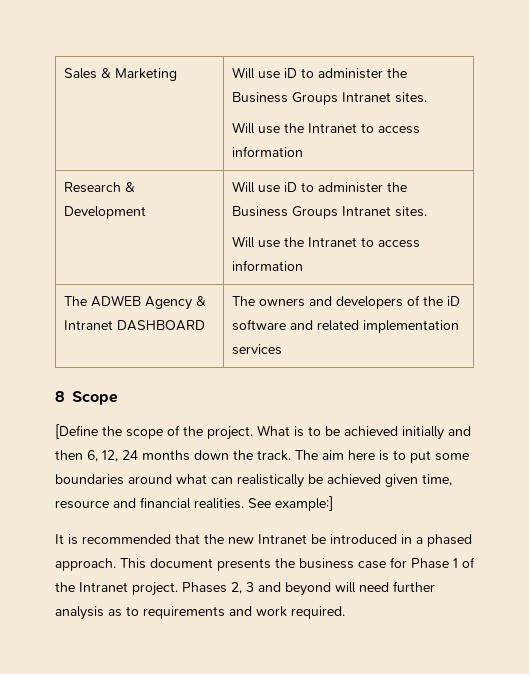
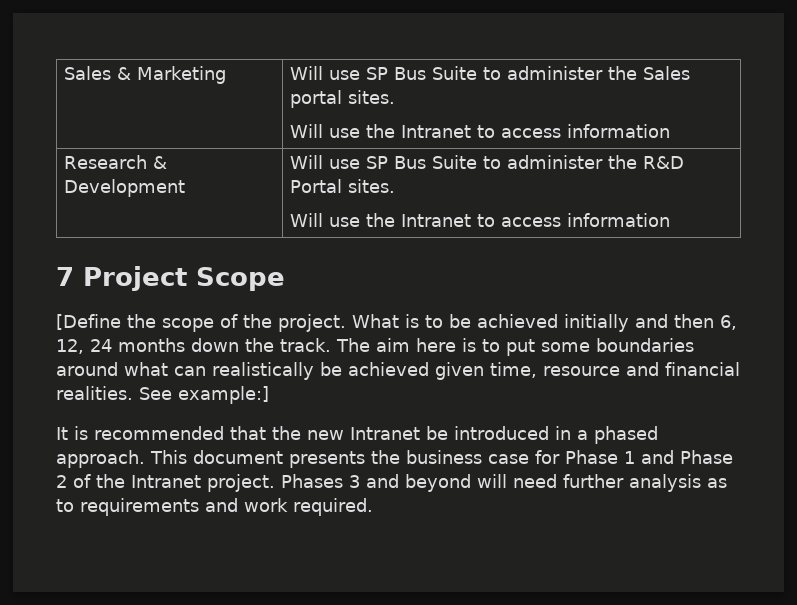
[283,68,407,79] [231,92,391,105] iD to administer the Business Groups Intranet -> [365,66,690,80] [289,90,342,108] SP Bus Suite to administer the Sales portal
[283,182,407,193] [231,206,427,219] [231,236,420,248] [231,260,303,271] [63,295,206,310] [63,320,205,331] [231,295,460,309] [231,319,459,333] [231,344,282,355] [55,391,65,402] iD to administer the Business Groups Intranet sites. // Will use the Intranet to access information // The ADWEB Agency & Intranet DASHBOARD | The owners and developers of the iD software and related implementation services // 8 -> [365,155,684,169] [289,179,395,193] [289,213,670,227] [56,266,187,291] SP Bus Suite to administer the R&D Portal sites. // Will use the Intranet to access information // 7 Project
(458, 563) none -> [641,450,733,464] [56,475,67,488] and Phase 2
[231,582,242,594] 2, -> (343, 481) none

